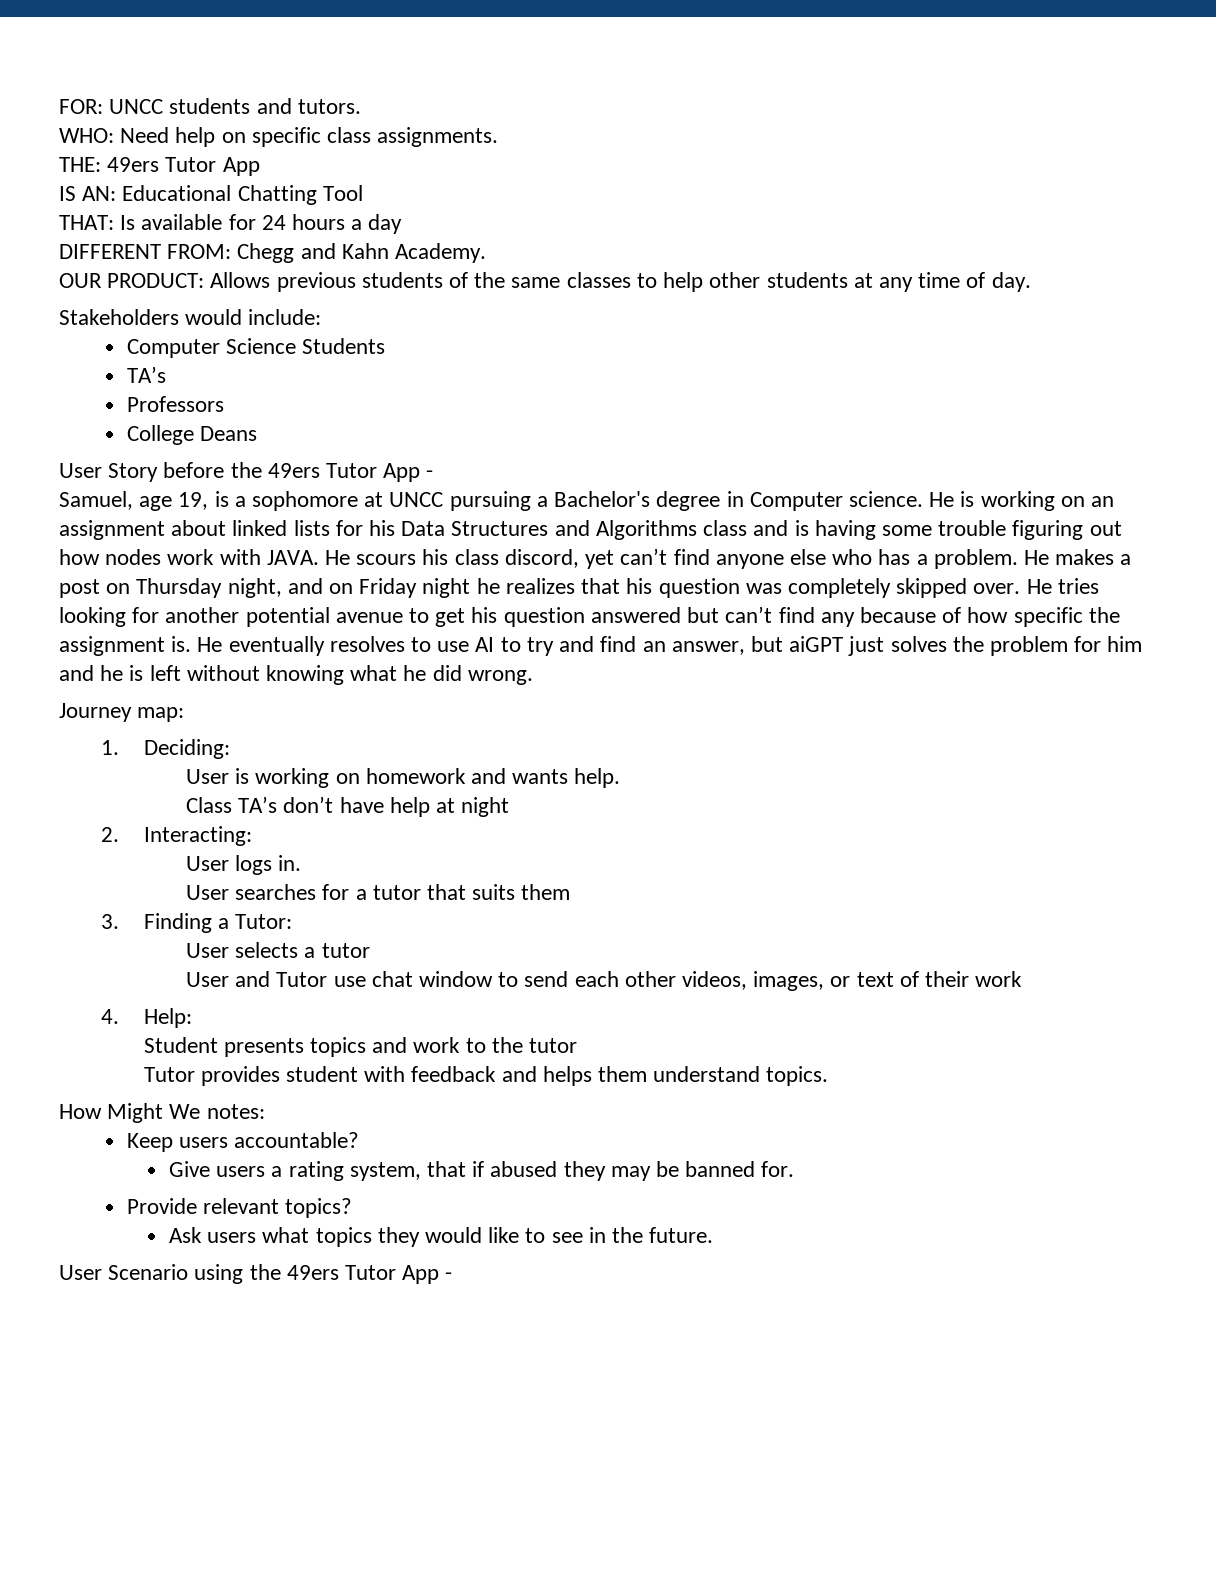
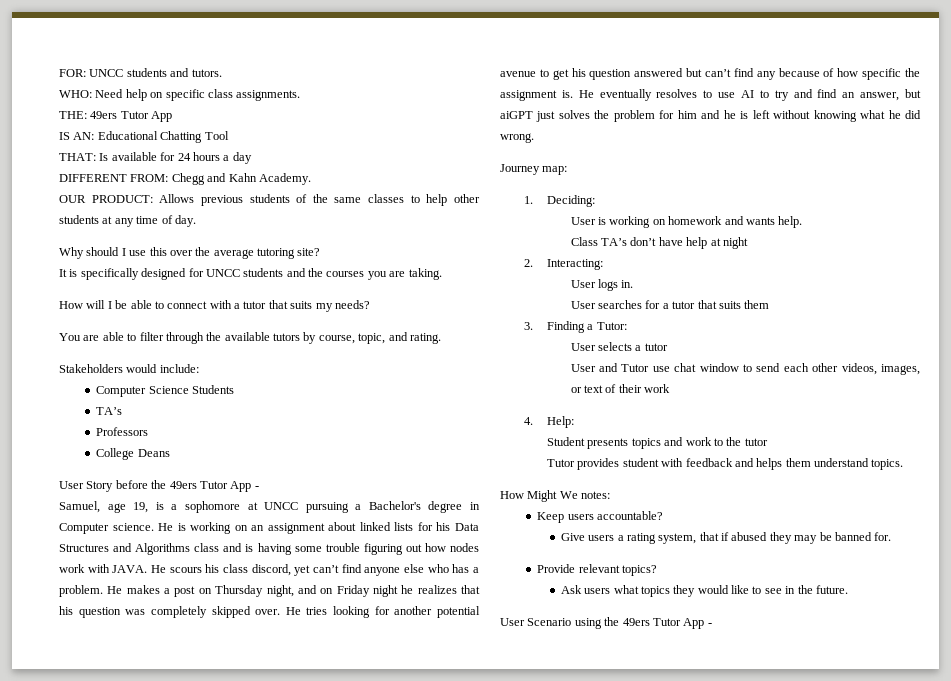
(1031, 282) none -> [59,247,321,259] [59,268,442,280] [59,300,370,312] [59,332,441,344] // Why should I use this over the average tutoring site? // It is specifically designed for UNCC students and the courses you are taking. // How will I be able to connect with a tutor that suits my needs? // You are able to filter through the available tutors by course, topic, and rating.

